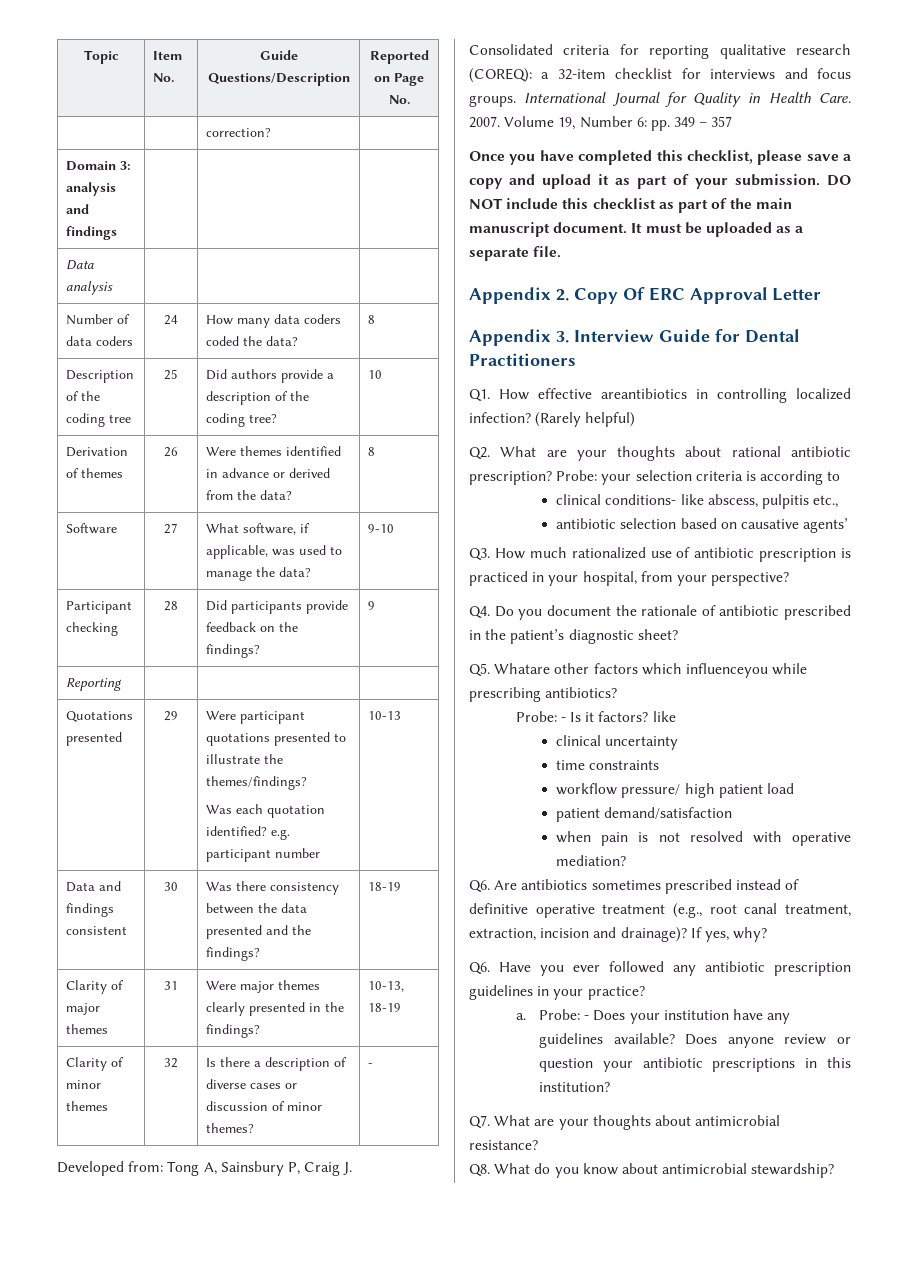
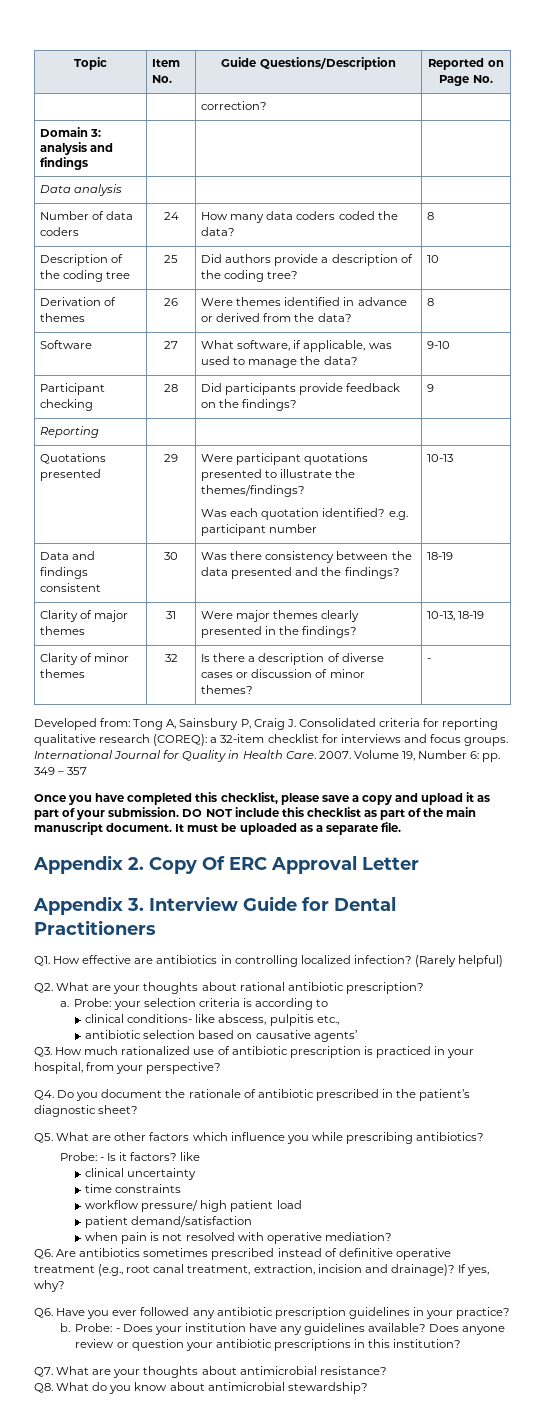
[601,388,687,399] areantibiotics -> [134,955,218,964] are antibiotics
(552, 478) none -> [59,1001,69,1007] // a.
[494,663,551,674] Whatare -> [56,1132,112,1141] What are
[685,663,768,678] influenceyou -> [230,1132,309,1144] influence you
[515,1013,526,1020] a. -> [59,1323,70,1332] b.

